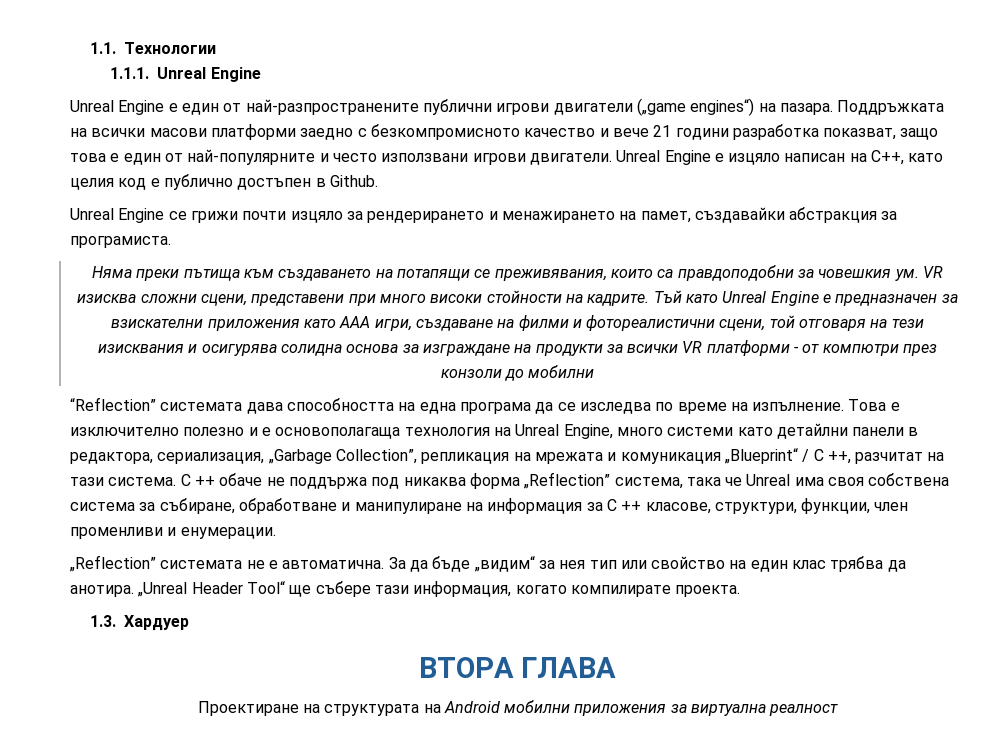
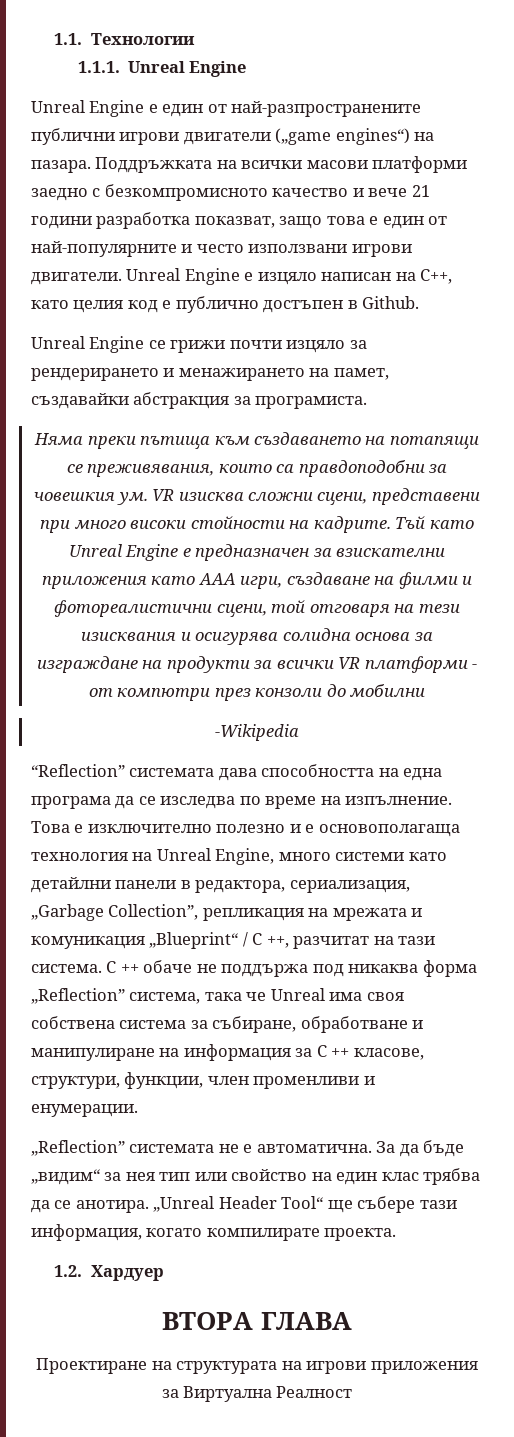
(595, 371) none -> [215,724,299,741] // -Wikipedia
(906, 566) none -> [54,1200,72,1209] се
[90,615,117,627] 1.3. -> [54,1265,83,1277] 1.2.
[443,700,839,716] Android мобилни приложения за виртуална реалност -> [306,1361,478,1374] [161,1386,353,1402] игрови приложения за Виртуална Реалност

